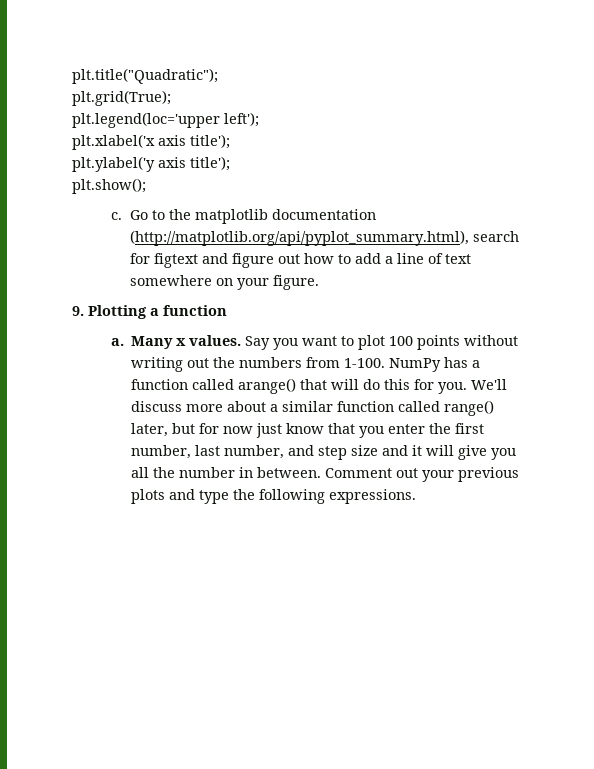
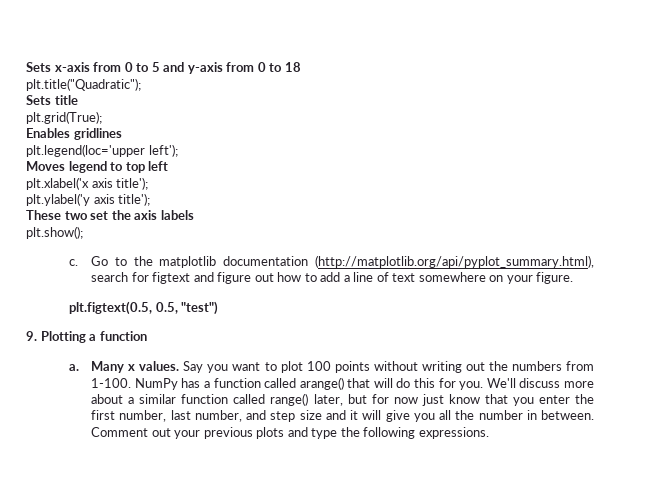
(72, 76) none -> [26,62,301,74] Sets x-axis from 0 to 5 and y-axis from 0 to 18 //
(218, 76) none -> [26,95,78,105] // Sets title
(171, 98) none -> [26,128,122,140] // Enables gridlines
(259, 119) none -> [26,161,169,173] // Moves legend to top left
(230, 163) none -> [26,210,194,220] // These two set the axis labels
(320, 282) none -> [69,301,219,315] // plt.figtext(0.5, 0.5, "test")

